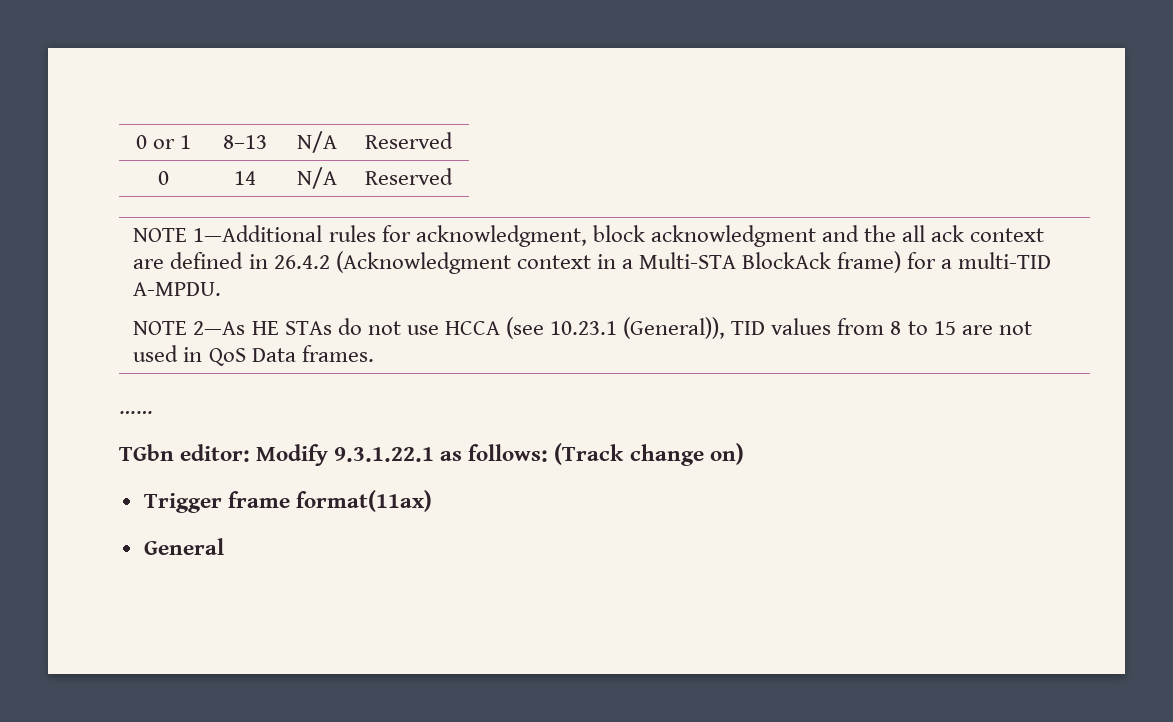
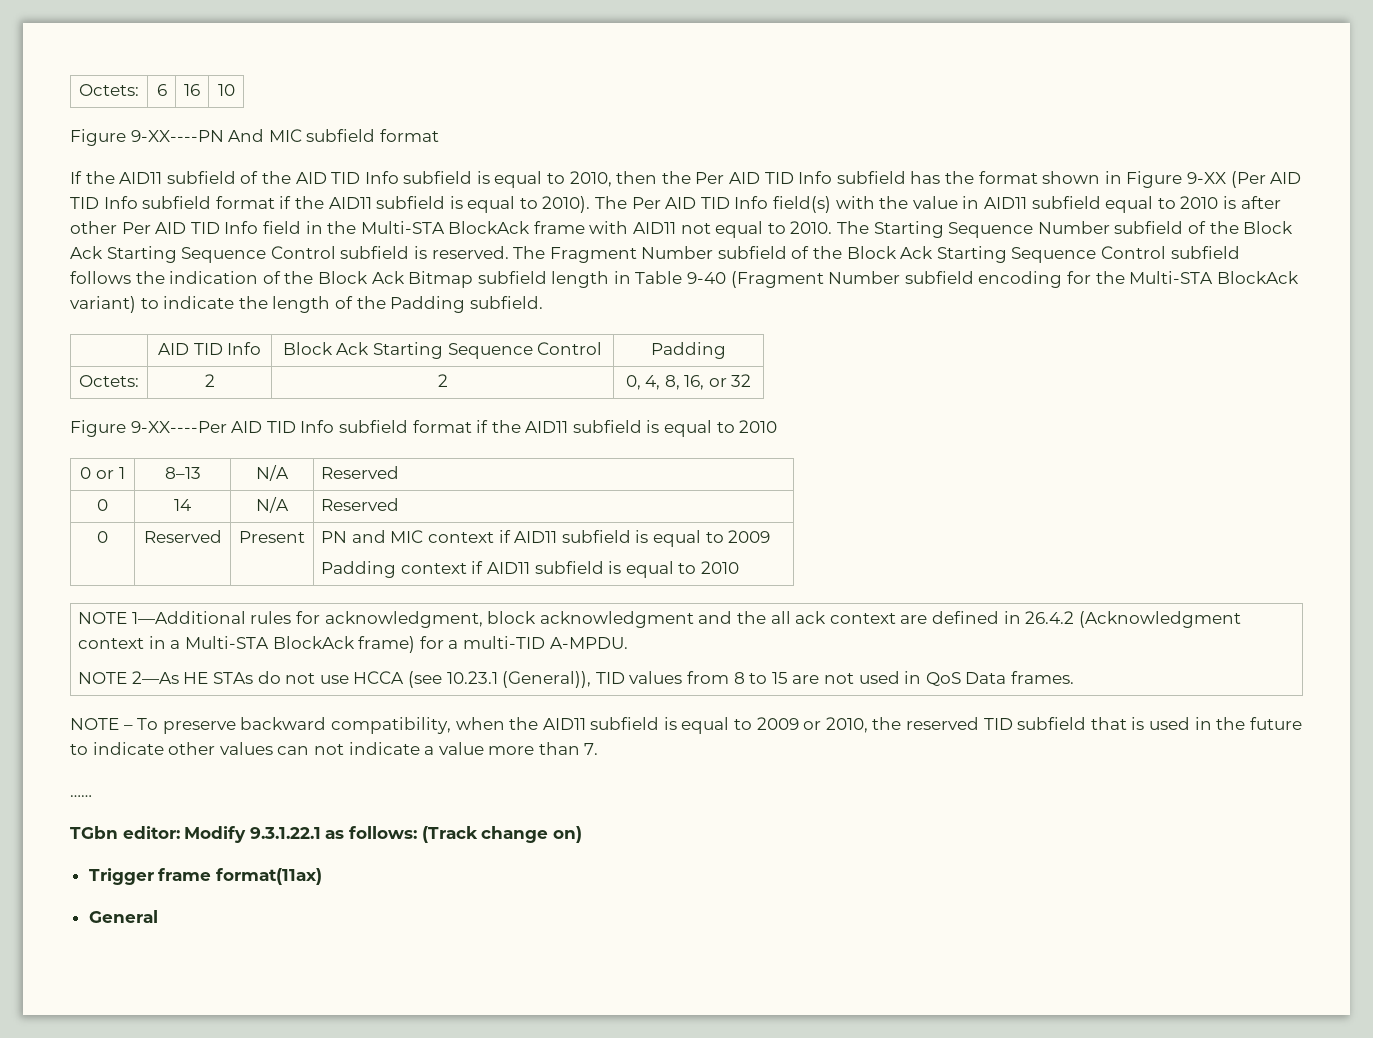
(135, 142) none -> [79,84,139,96] [156,84,167,96] [184,84,200,96] [217,84,235,96] [70,129,439,146] [70,171,1302,188] [70,196,1281,213] [70,221,1294,238] [70,246,1240,263] [70,271,1299,288] [70,296,543,313] [157,342,262,355] [282,342,603,359] [651,342,726,359] [79,375,139,387] [204,374,215,387] [437,374,448,387] [625,374,752,390] [70,420,778,437] Octets: | 6 | 16 | 10 // Figure 9-XX----PN And MIC subfield format // If the AID11 subfield of the AID TID Info subfield is equal to 2010, then the Per AID TID Info subfield has the format shown in Figure 9-XX (Per AID TID Info subfield format if the AID11 subfield is equal to 2010). The Per AID TID Info field(s) with the value in AID11 subfield equal to 2010 is after other Per AID TID Info field in the Multi-STA BlockAck frame with AID11 not equal to 2010. The Starting Sequence Number subfield of the Block Ack Starting Sequence Control subfield is reserved. The Fragment Number subfield of the Block Ack Starting Sequence Control subfield follows the indication of the Block Ack Bitmap subfield length in Table 9-40 (Fragment Number subfield encoding for the Multi-STA BlockAck variant) to indicate the length of the Padding subfield. // | AID TID Info | Block Ack Starting Sequence Control | Padding // Octets: | 2 | 2 | 0, 4, 8, 16, or 32 // Figure 9-XX----Per AID TID Info subfield format if the AID11 subfield is equal to 2010 //
(454, 176) none -> [97,531,108,543] [143,530,222,543] [238,531,305,543] [321,530,771,547] [321,561,740,578] // 0 | Reserved | Present | PN and MIC context if AID11 subfield is equal to 2009 // Padding context if AID11 subfield is equal to 2010
(374, 353) none -> [70,717,1302,734] [70,742,599,755] // NOTE – To preserve backward compatibility, when the AID11 subfield is equal to 2009 or 2010, the reserved TID subfield that is used in the future to indicate other values can not indicate a value more than 7.

